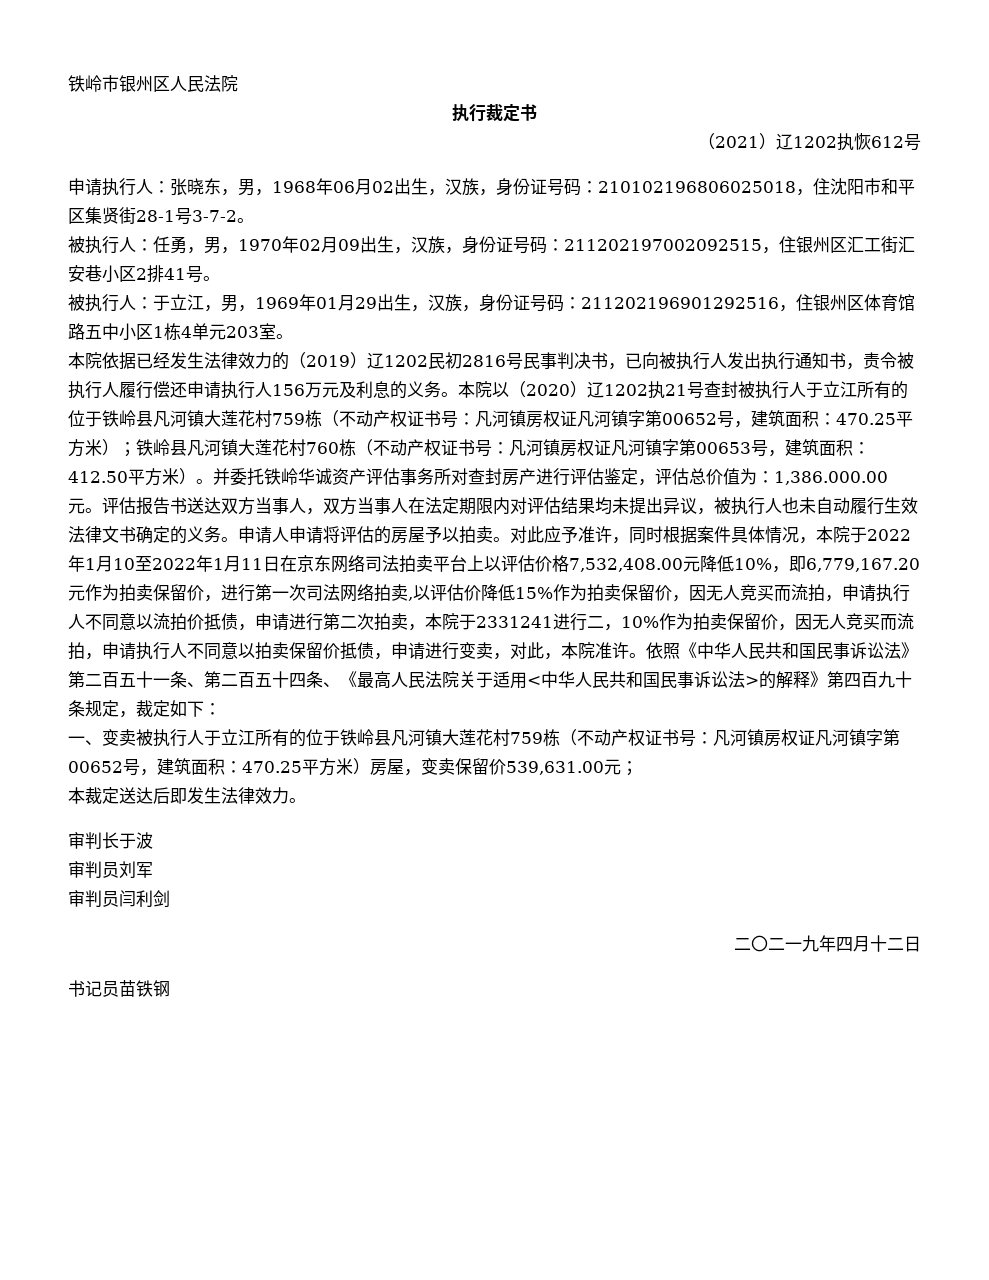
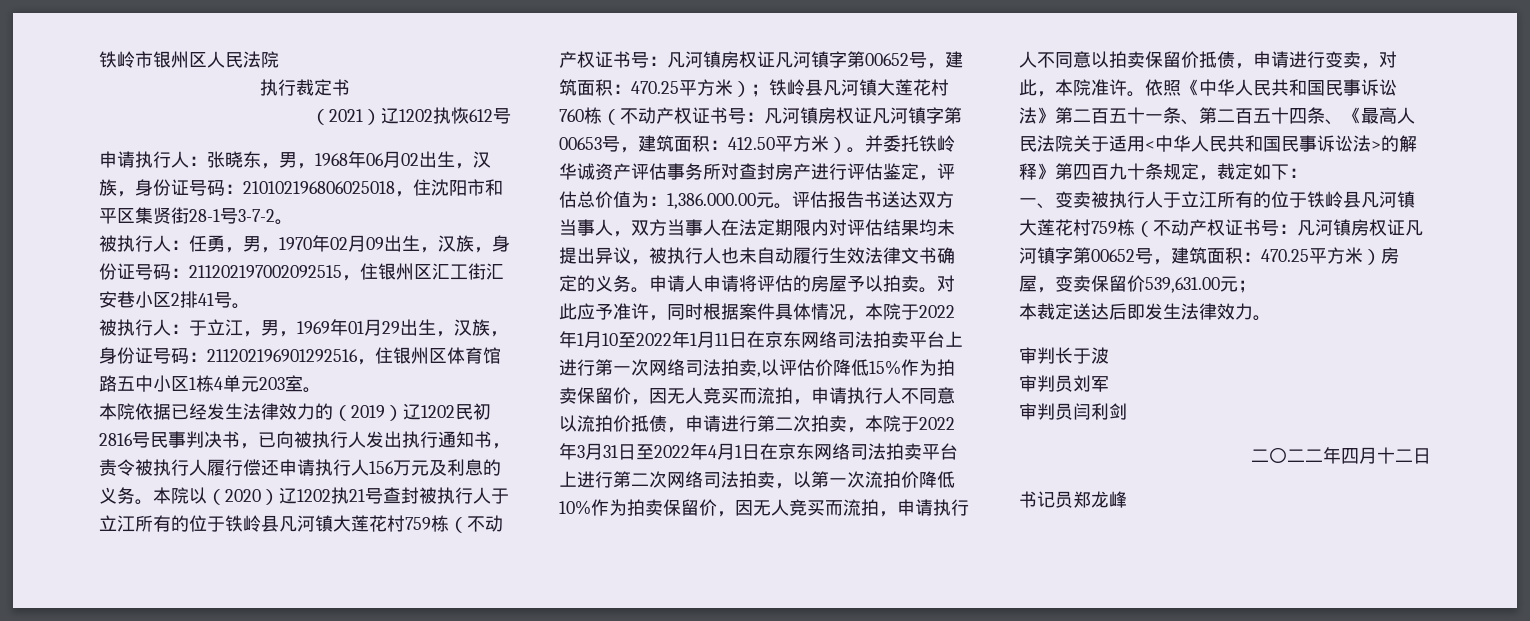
[484,555,920,573] [68,584,221,602] 以评估价格7,532,408.00元降低10%，即6,779,167.20元作为拍卖保留价， -> (963, 339) none
[306,584,374,602] 司法网络 -> [649,359,721,376] 网络司法
[476,613,621,631] 2331241进行二， -> [919,417,955,430] [559,443,958,460] [559,471,955,489] 2022年3月31日至2022年4月1日在京东网络司法拍卖平台上进行第二次网络司法拍卖，以第一次流拍价降低
[785,935,819,952] 一九 -> [1305,449,1323,462] 二
[119,980,170,997] 苗铁钢 -> [1073,491,1127,508] 郑龙峰

